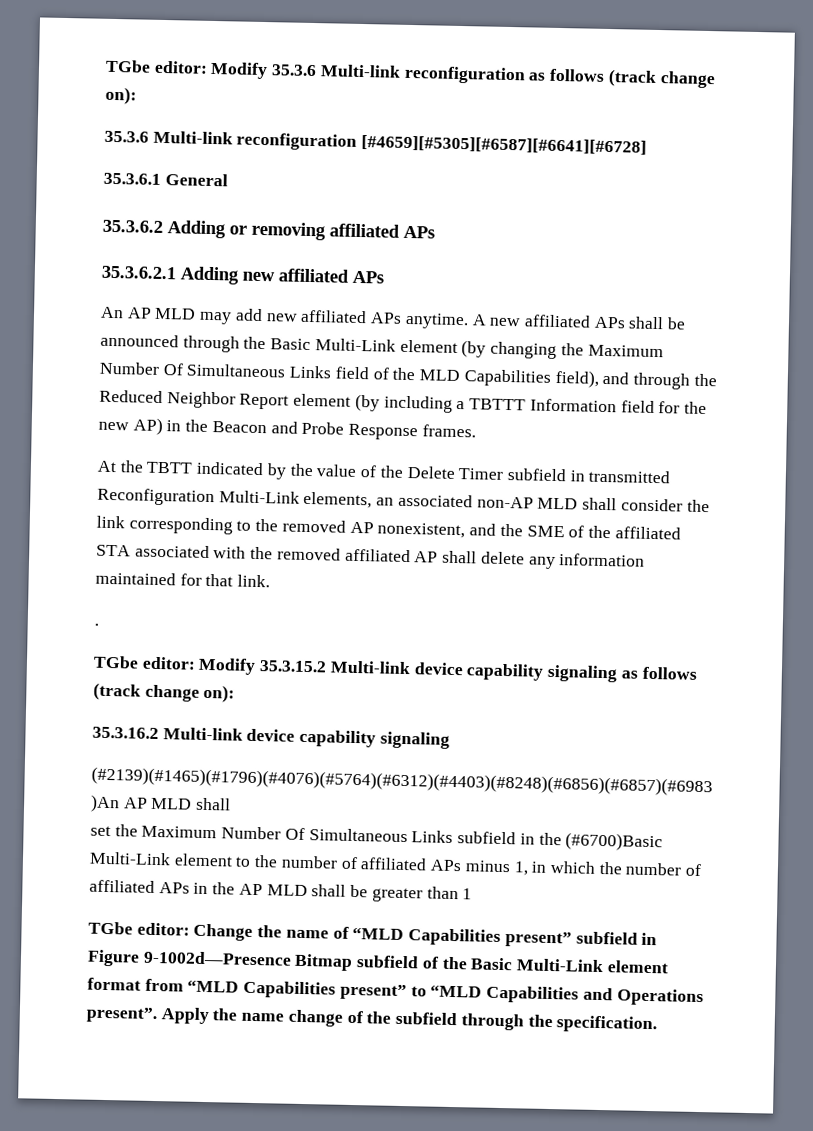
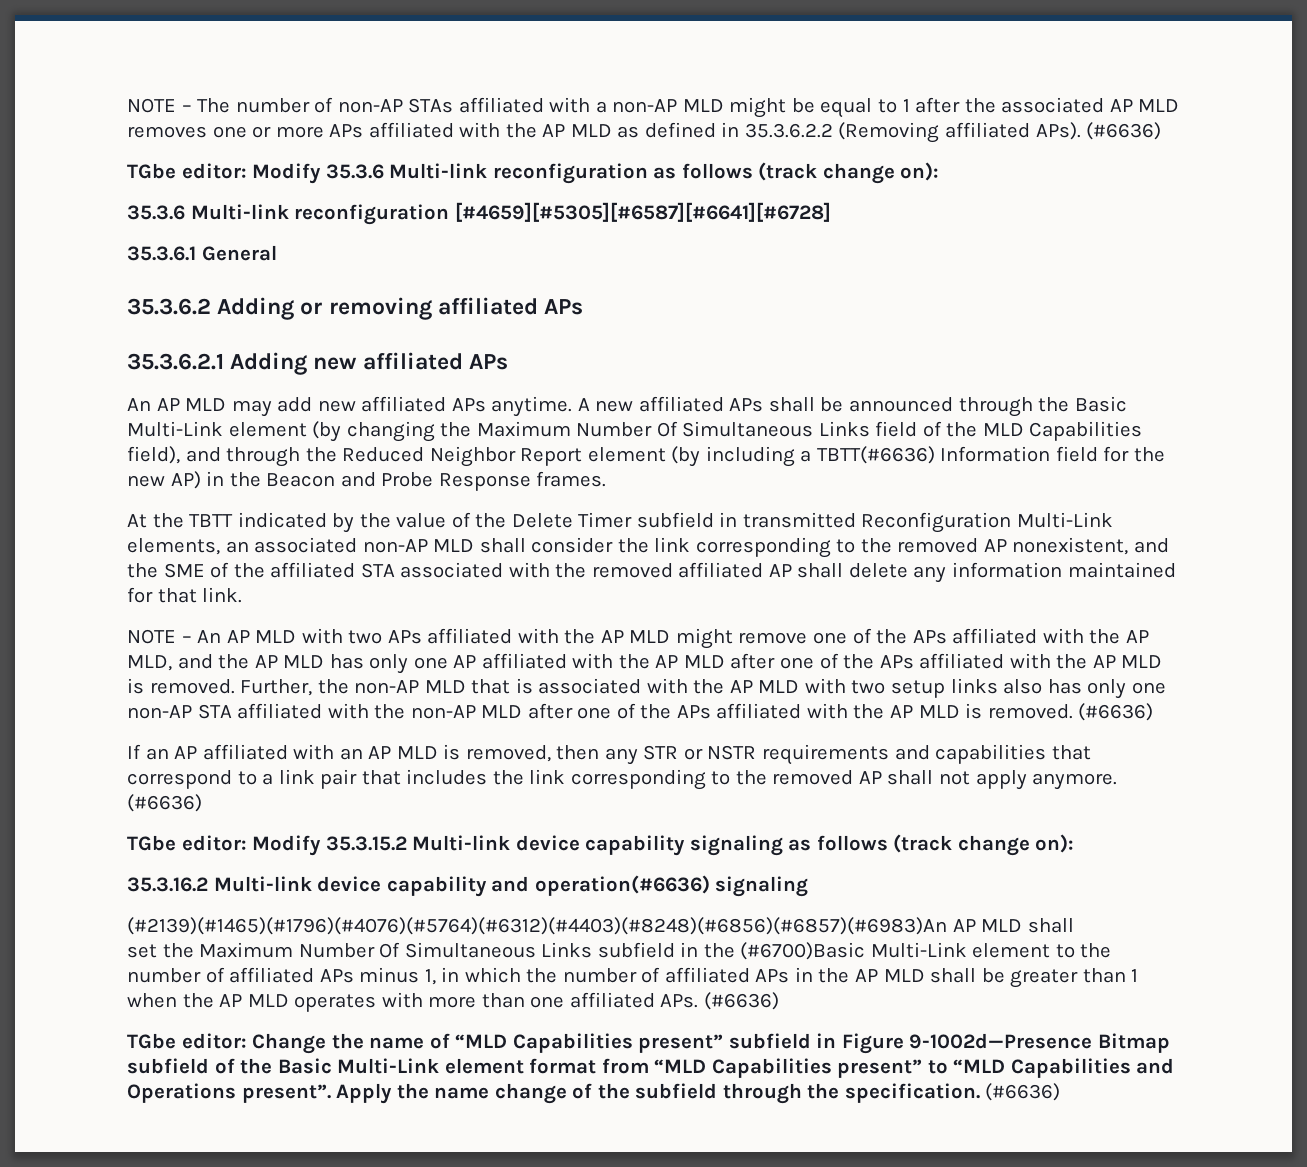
(105, 66) none -> [127,97,1180,118] [127,122,1162,143] NOTE – The number of non-AP STAs affiliated with a non-AP MLD might be equal to 1 after the associated AP MLD removes one or more APs affiliated with the AP MLD as defined in 35.3.6.2.2 (Removing affiliated APs). (#6636) //
[469,398,527,411] TBTTT -> [816,446,935,464] TBTT(#6636)
[94,623,99,626] . -> [127,628,1149,649] [127,653,1163,674] [127,678,1166,699] [127,703,1154,721] [127,744,1091,765] [127,769,1118,790] [127,794,202,812] NOTE – An AP MLD with two APs affiliated with the AP MLD might remove one of the APs affiliated with the AP MLD, and the AP MLD has only one AP affiliated with the AP MLD after one of the APs affiliated with the AP MLD is removed. Further, the non-AP MLD that is associated with the AP MLD with two setup links also has only one non-AP STA affiliated with the non-AP MLD after one of the APs affiliated with the AP MLD is removed. (#6636) // If an AP affiliated with an AP MLD is removed, then any STR or NSTR requirements and capabilities that correspond to a link pair that includes the link corresponding to the removed AP shall not apply anymore. (#6636)
(377, 738) none -> [491,875,710,896] and operation(#6636)
(473, 894) none -> [127,992,779,1012] when the AP MLD operates with more than one affiliated APs. (#6636)
(658, 1024) none -> [985,1083,1061,1101] (#6636)

